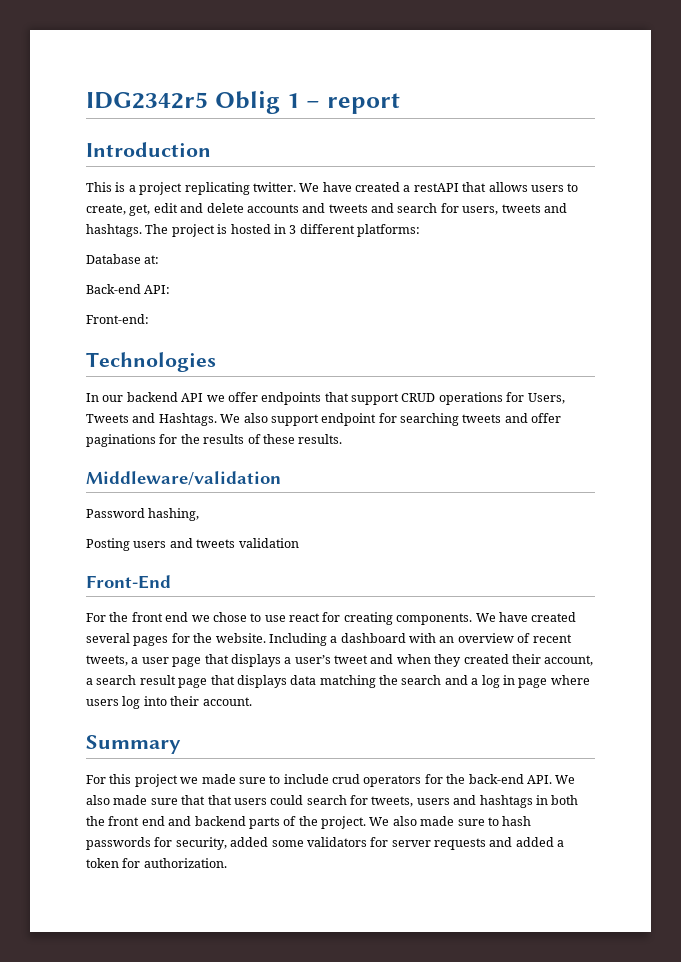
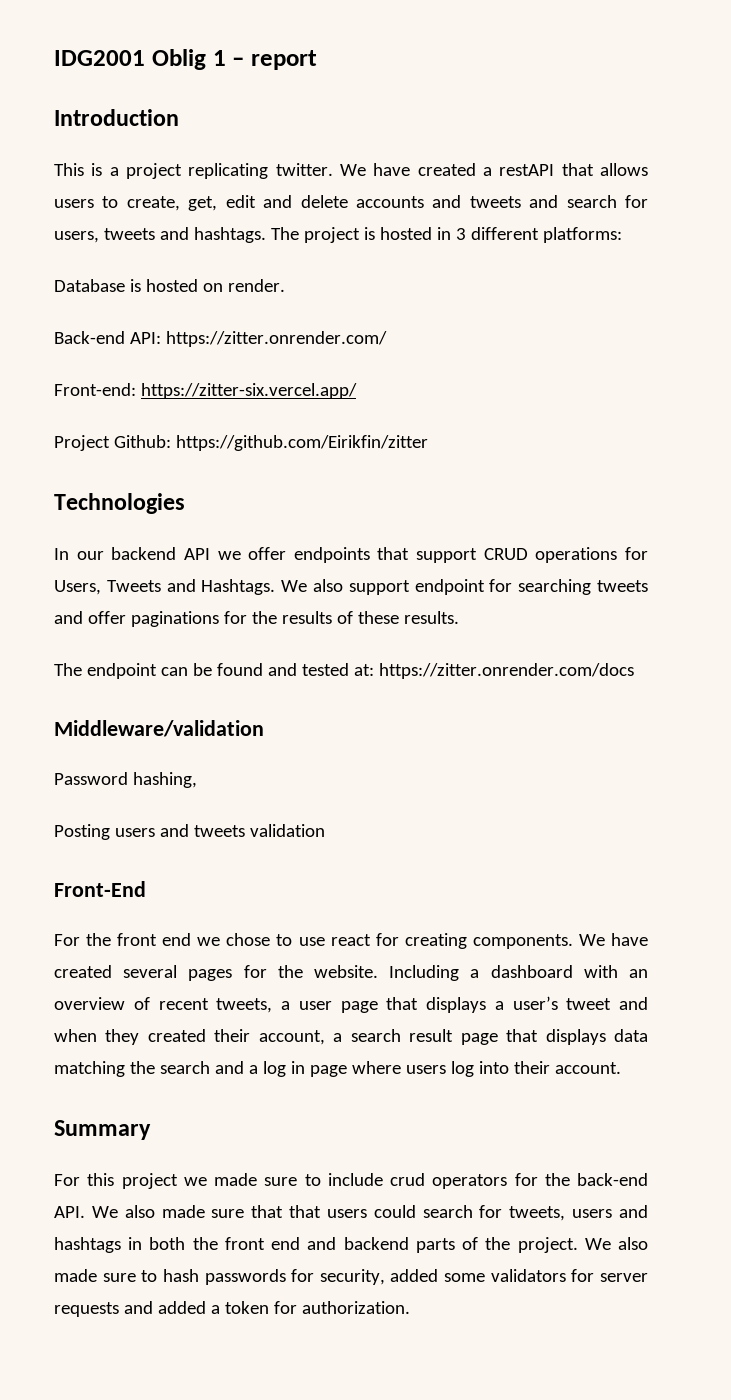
[86,92,208,109] IDG2342r5 -> [54,50,145,66] IDG2001
[144,255,160,264] at: -> [129,279,285,292] is hosted on render.
(171, 289) none -> [165,331,387,347] https://zitter.onrender.com/
(149, 319) none -> [140,383,357,399] [54,435,428,451] https://zitter-six.vercel.app/ // Project Github: https://github.com/Eirikfin/zitter
(343, 439) none -> [54,663,634,679] // The endpoint can be found and tested at: https://zitter.onrender.com/docs

